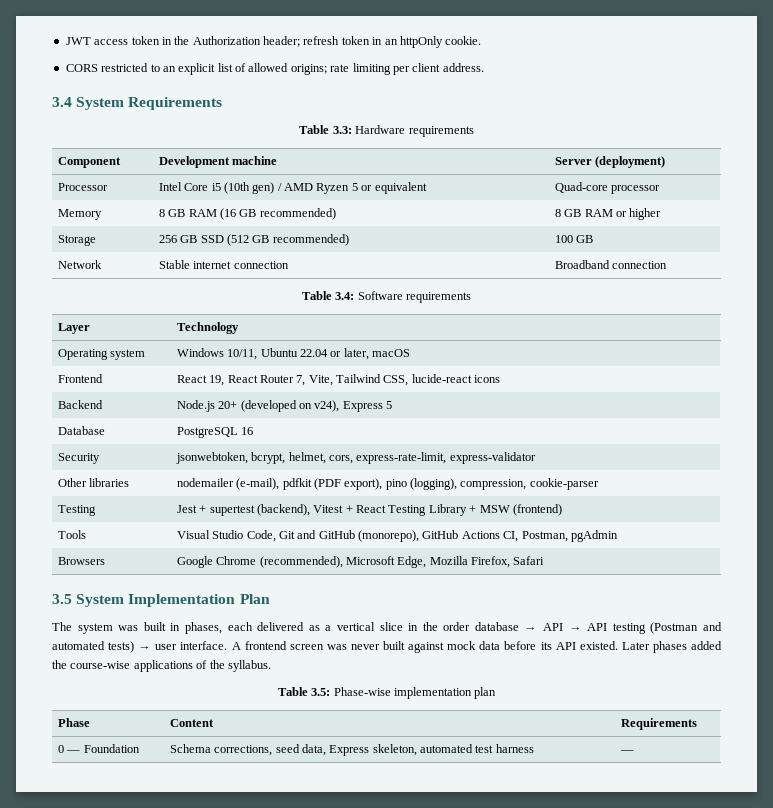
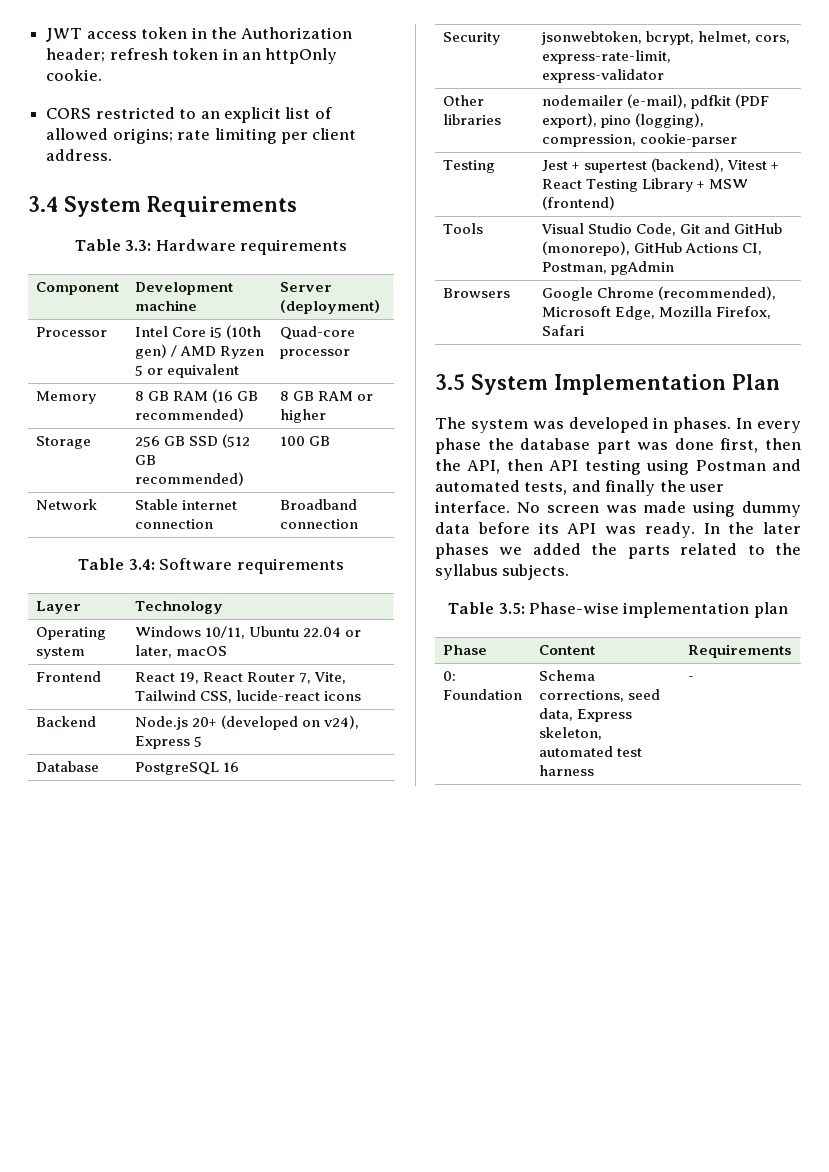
[143,622,722,634] [52,641,723,653] [52,660,271,672] built in phases, each delivered as a vertical slice in the order database → API → API testing (Postman and automated tests) → user interface. A frontend screen was never built against mock data before its API existed. Later phases added the course-wise applications of the syllabus. -> [568,417,801,433] [435,438,801,454] [435,459,801,475] [435,480,725,496] [435,501,801,517] [435,522,801,538] [435,543,801,559] [435,564,570,580] developed in phases. In every phase the database part was done first, then the API, then API testing using Postman and automated tests, and finally the user interface. No screen was made using dummy data before its API was ready. In the later phases we added the parts related to the syllabus subjects.
[57,745,81,753] 0 — -> [442,671,456,681] 0:
[619,750,634,753] — -> [687,676,694,681] -

